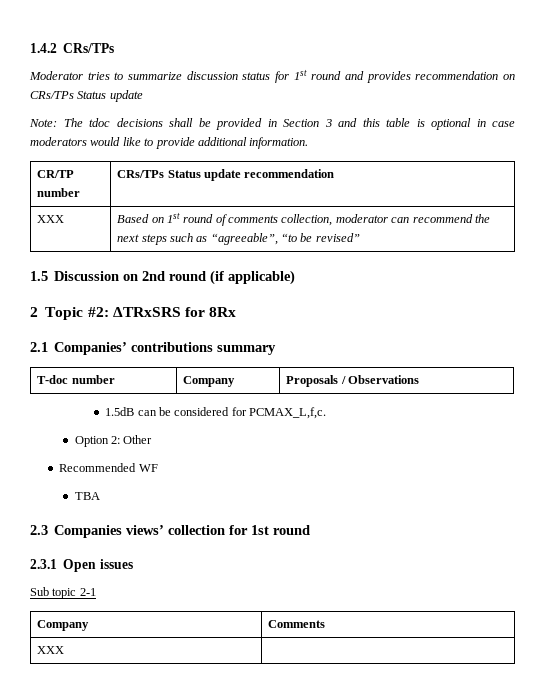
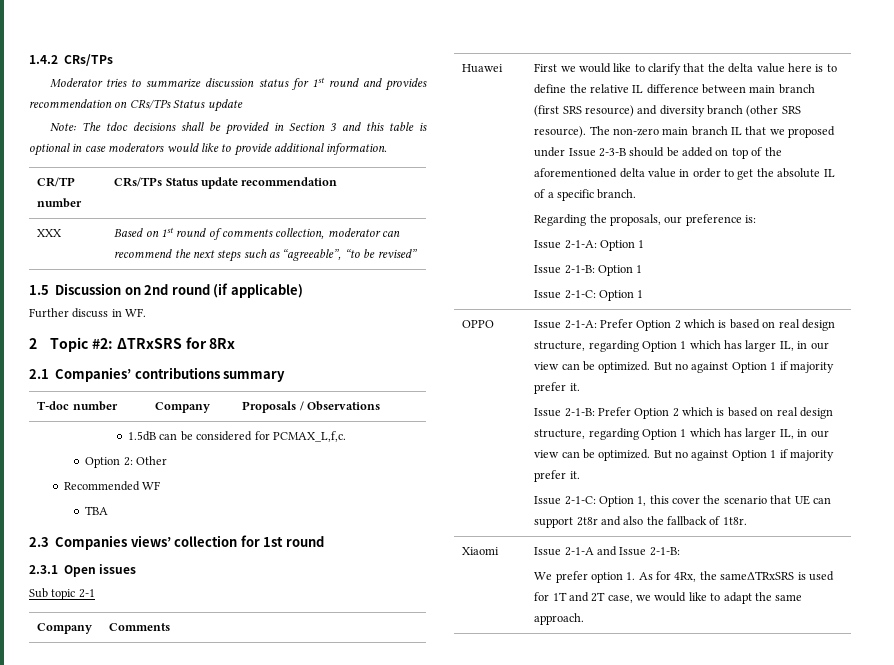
(296, 277) none -> [29,308,147,318] // Further discuss in WF.
[37,646,65,654] XXX | -> [462,64,504,73] [534,63,837,75] [534,84,815,94] [534,105,801,117] [534,126,836,138] [534,147,782,159] [534,168,835,180] [534,189,637,201] [534,214,757,226] [534,240,645,251] [534,265,643,276] [534,290,644,301] [462,320,495,328] [534,319,835,331] [534,340,829,352] [534,361,834,373] [534,382,580,394] [534,407,833,419] [534,428,829,440] [534,449,834,461] [534,470,580,482] [534,495,831,507] [534,516,747,528] [462,547,500,555] [534,546,680,556] [534,571,834,583] [534,592,803,604] [534,613,585,625] Huawei | First we would like to clarify that the delta value here is to define the relative IL difference between main branch (first SRS resource) and diversity branch (other SRS resource). The non-zero main branch IL that we proposed under Issue 2-3-B should be added on top of the aforementioned delta value in order to get the absolute IL of a specific branch. // Regarding the proposals, our preference is: // Issue 2-1-A: Option 1 // Issue 2-1-B: Option 1 // Issue 2-1-C: Option 1 // OPPO | Issue 2-1-A: Prefer Option 2 which is based on real design structure, regarding Option 1 which has larger IL, in our view can be optimized. But no against Option 1 if majority prefer it. // Issue 2-1-B: Prefer Option 2 which is based on real design structure, regarding Option 1 which has larger IL, in our view can be optimized. But no against Option 1 if majority prefer it. // Issue 2-1-C: Option 1, this cover the scenario that UE can support 2t8r and also the fallback of 1t8r. // Xiaomi | Issue 2-1-A and Issue 2-1-B: // We prefer option 1. As for 4Rx, the sameΔTRxSRS is used for 1T and 2T case, we would like to adapt the same approach.

